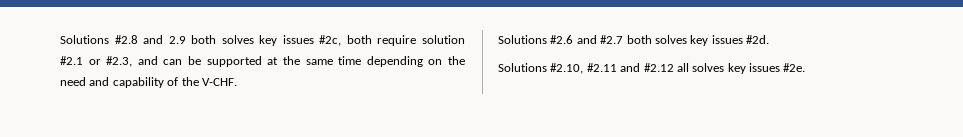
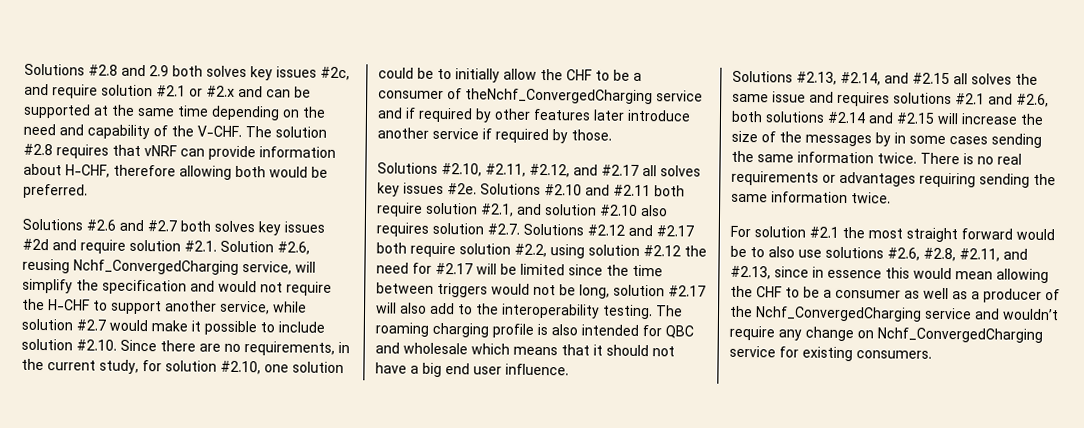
[346,35,372,44] both -> [24,83,49,96] and
[106,56,133,67] #2.3, -> [206,85,235,97] #2.x
(237, 82) none -> [245,126,327,138] [23,143,336,161] [23,163,328,180] [23,183,88,199] The solution #2.8 requires that vNRF can provide information about H-CHF, therefore allowing both would be preferred.
[746,35,769,44] [498,63,674,74] #2d. // Solutions #2.10, #2.11 and #2.12 -> [22,238,310,255] [22,258,316,275] [22,278,332,296] [22,298,307,315] [21,318,325,336] [21,338,350,356] [21,358,344,375] [378,67,642,83] [378,88,703,105] [377,107,691,123] [377,127,612,144] [377,162,639,178] #2d and require solution #2.1. Solution #2.6, reusing Nchf_ConvergedCharging service, will simplify the specification and would not require the H-CHF to support another service, while solution #2.7 would make it possible to include solution #2.10. Since there are no requirements, in the current study, for solution #2.10, one solution could be to initially allow the CHF to be a consumer of theNchf_ConvergedCharging service and if required by other features later introduce another service if required by those. // Solutions #2.10, #2.11, #2.12, and #2.17
(806, 67) none -> [480,183,685,197] [376,202,668,217] [376,222,694,237] [376,242,707,259] [376,262,663,277] [376,282,706,299] [376,302,683,320] [375,322,694,339] [375,342,675,357] [375,362,569,378] [732,70,1038,86] [732,91,1049,108] [731,110,1044,125] [731,130,1042,148] [731,150,1022,165] [731,170,1056,188] [731,191,891,204] [730,225,1055,243] [730,245,1028,262] [730,265,1049,284] [730,285,1060,303] [729,305,1059,322] [729,325,1043,343] [729,345,932,362] Solutions #2.10 and #2.11 both require solution #2.1, and solution #2.10 also requires solution #2.7. Solutions #2.12 and #2.17 both require solution #2.2, using solution #2.12 the need for #2.17 will be limited since the time between triggers would not be long, solution #2.17 will also add to the interoperability testing. The roaming charging profile is also intended for QBC and wholesale which means that it should not have a big end user influence. // Solutions #2.13, #2.14, and #2.15 all solves the same issue and requires solutions #2.1 and #2.6, both solutions #2.14 and #2.15 will increase the size of the messages by in some cases sending the same information twice. There is no real requirements or advantages requiring sending the same information twice. // For solution #2.1 the most straight forward would be to also use solutions #2.6, #2.8, #2.11, and #2.13, since in essence this would mean allowing the CHF to be a consumer as well as a producer of the Nchf_ConvergedCharging service and wouldn’t require any change on Nchf_ConvergedCharging service for existing consumers.

